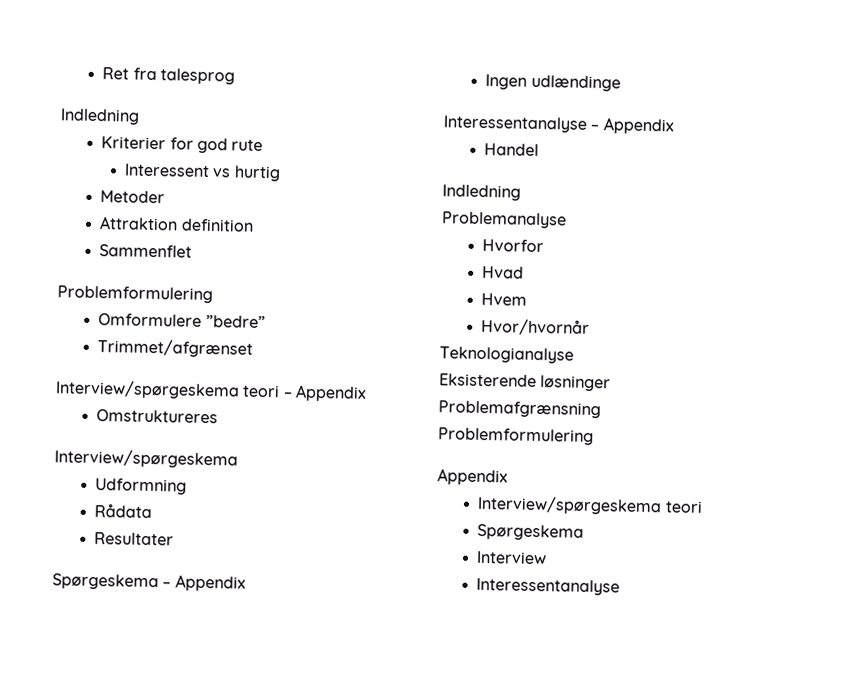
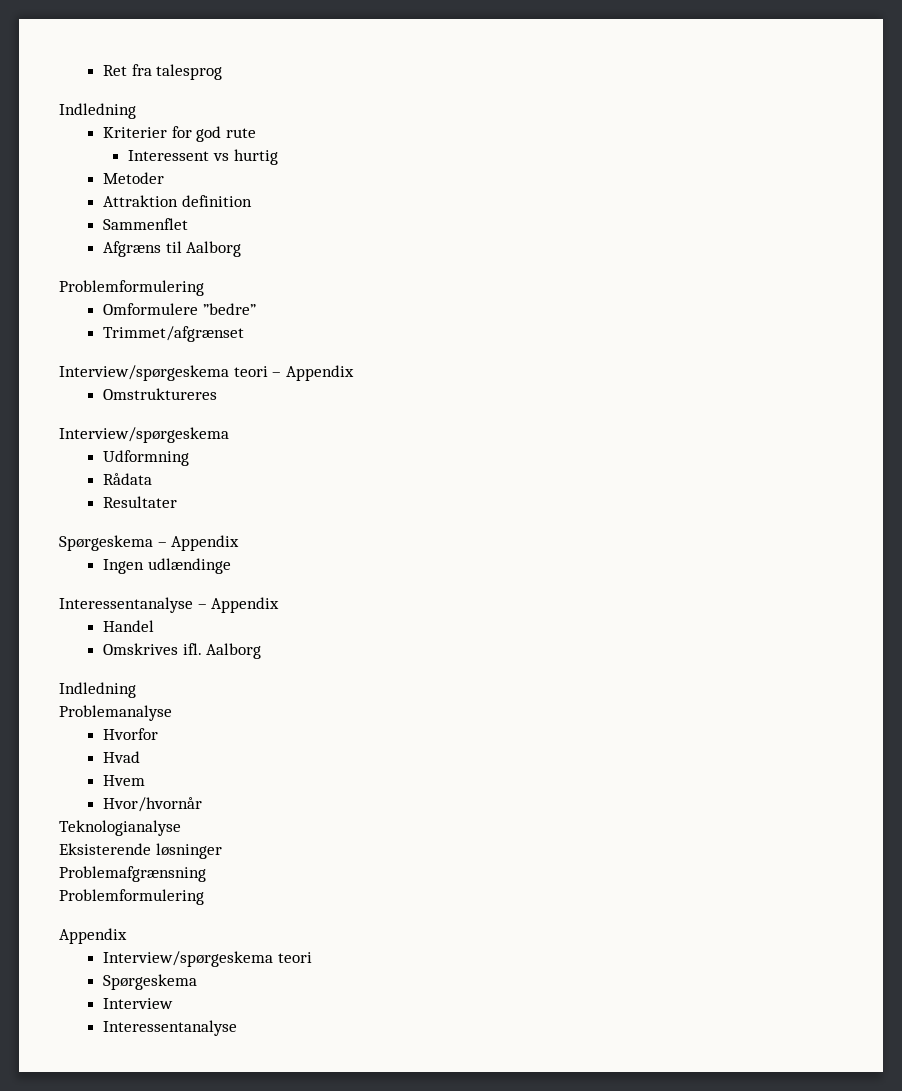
(193, 251) none -> [103,241,242,257] // Afgræns til Aalborg
(540, 150) none -> [103,643,262,659] // Omskrives ifl. Aalborg

